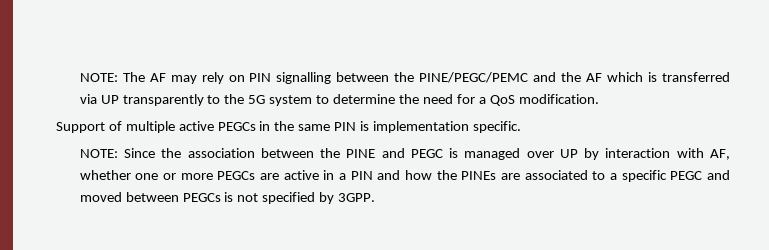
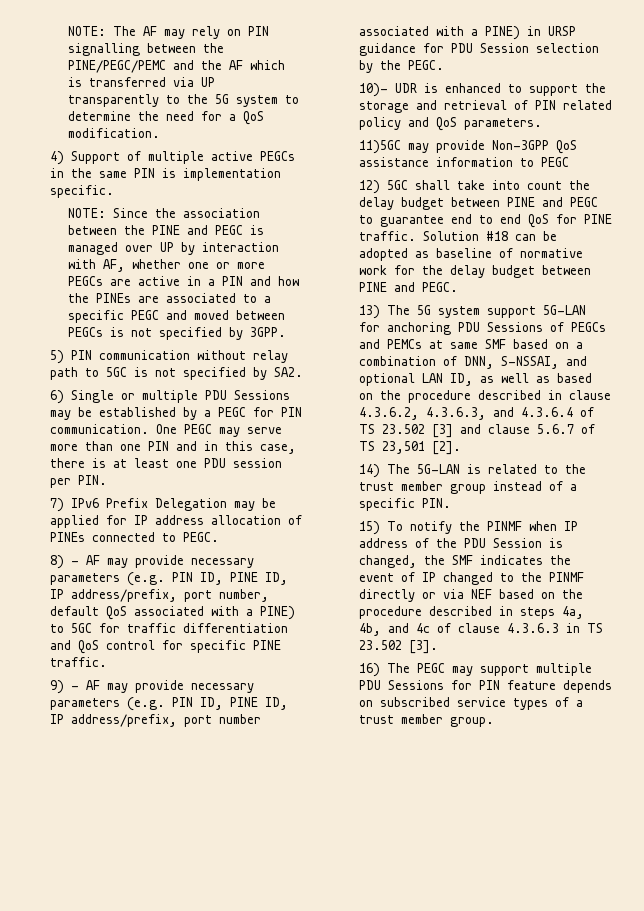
(599, 99) none -> [49,151,64,165] 4)
(376, 197) none -> [49,350,288,364] [49,367,303,380] [49,390,290,404] [49,407,302,420] [49,424,282,437] [49,441,296,454] [49,458,282,468] [49,475,107,488] [49,498,276,512] [49,515,302,528] [49,532,219,542] [49,555,254,569] [49,572,288,586] [49,589,269,602] [49,606,295,620] [49,623,288,633] [49,640,281,654] [49,657,107,667] [49,680,254,694] [49,697,288,711] [49,714,261,727] [358,26,576,40] [358,43,599,56] [358,60,444,73] [358,83,606,97] [358,100,612,113] [358,117,542,131] [358,140,577,154] [358,157,569,167] [358,180,590,194] [358,197,598,210] [358,214,612,228] [358,231,557,241] [358,248,583,261] [358,265,591,278] [358,282,458,292] [358,305,586,319] [358,322,606,335] [358,339,583,349] [358,356,587,369] [358,373,592,386] [358,390,611,403] [358,407,594,420] [358,424,595,438] [358,441,461,455] [358,464,586,478] [358,481,577,494] [358,498,451,511] [358,521,578,535] [358,538,563,548] [358,555,571,568] [358,572,584,585] [358,589,583,602] [358,606,584,619] [358,623,603,636] [358,640,438,654] [358,663,592,677] [358,680,612,693] [358,697,583,710] [358,714,494,727] // 5) PIN communication without relay path to 5GC is not specified by SA2. // 6) Single or multiple PDU Sessions may be established by a PEGC for PIN communication. One PEGC may serve more than one PIN and in this case, there is at least one PDU session per PIN. // 7) IPv6 Prefix Delegation may be applied for IP address allocation of PINEs connected to PEGC. // 8) - AF may provide necessary parameters (e.g. PIN ID, PINE ID, IP address/prefix, port number, default QoS associated with a PINE) to 5GC for traffic differentiation and QoS control for specific PINE traffic. // 9) - AF may provide necessary parameters (e.g. PIN ID, PINE ID, IP address/prefix, port number associated with a PINE) in URSP guidance for PDU Session selection by the PEGC. // 10)- UDR is enhanced to support the storage and retrieval of PIN related policy and QoS parameters. // 11)5GC may provide Non-3GPP QoS assistance information to PEGC // 12) 5GC shall take into count the delay budget between PINE and PEGC to guarantee end to end QoS for PINE traffic. Solution #18 can be adopted as baseline of normative work for the delay budget between PINE and PEGC. // 13) The 5G system support 5G-LAN for anchoring PDU Sessions of PEGCs and PEMCs at same SMF based on a combination of DNN, S-NSSAI, and optional LAN ID, as well as based on the procedure described in clause 4.3.6.2, 4.3.6.3, and 4.3.6.4 of TS 23.502 [3] and clause 5.6.7 of TS 23,501 [2]. // 14) The 5G-LAN is related to the trust member group instead of a specific PIN. // 15) To notify the PINMF when IP address of the PDU Session is changed, the SMF indicates the event of IP changed to the PINMF directly or via NEF based on the procedure described in steps 4a, 4b, and 4c of clause 4.3.6.3 in TS 23.502 [3]. // 16) The PEGC may support multiple PDU Sessions for PIN feature depends on subscribed service types of a trust member group.

